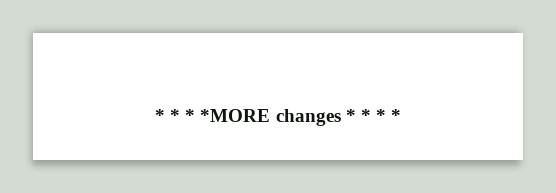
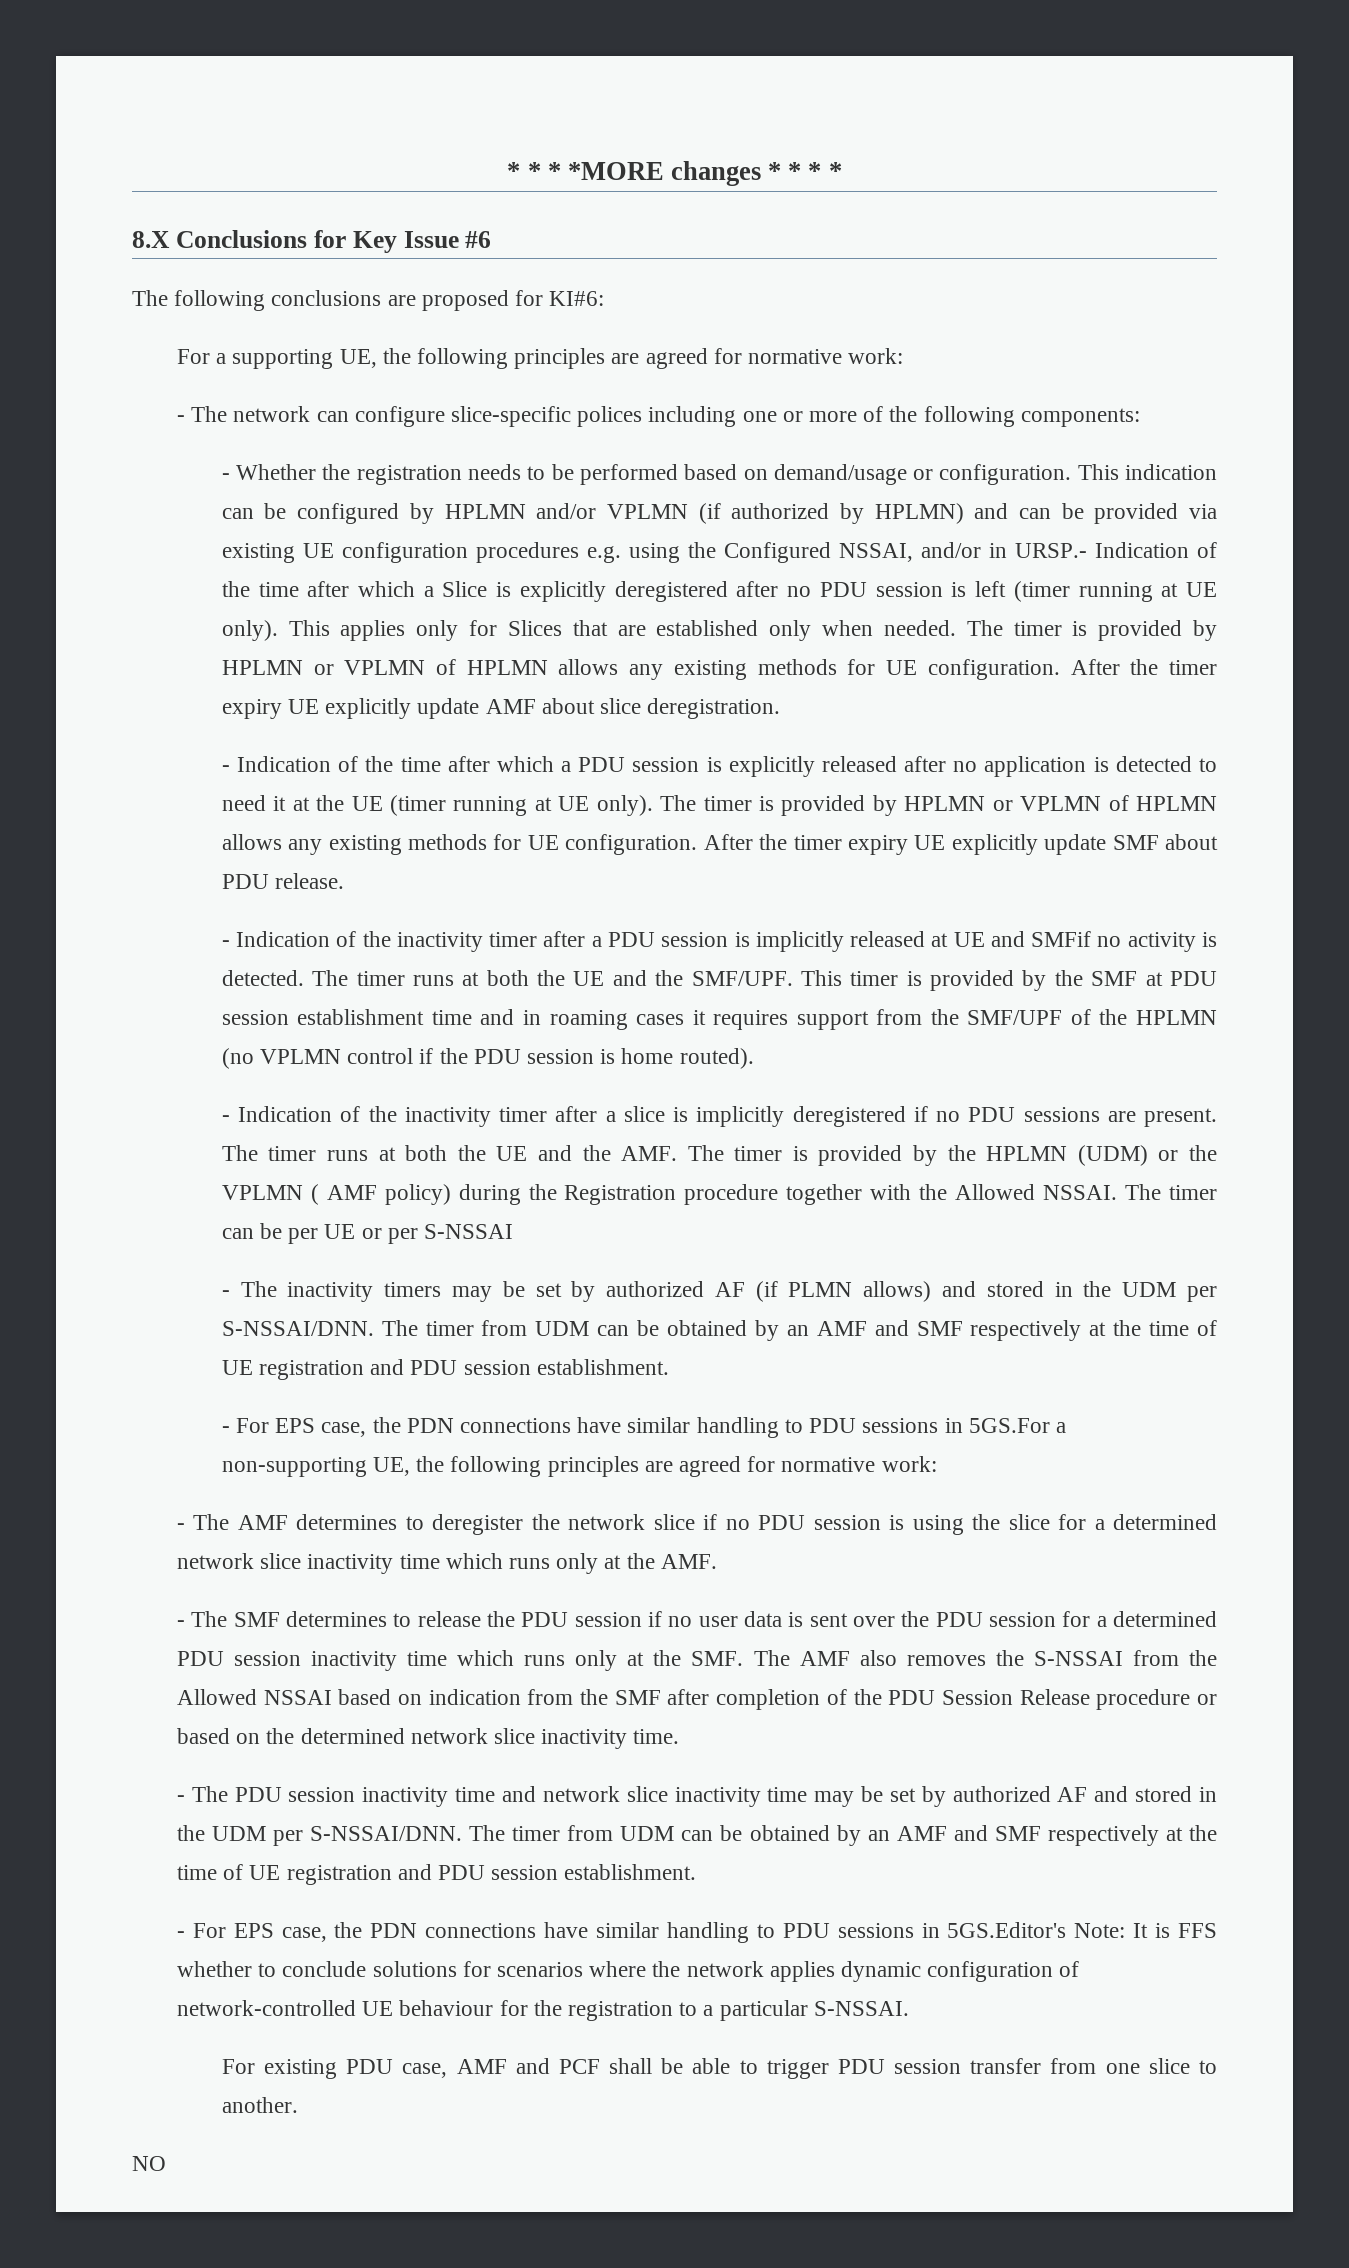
(402, 115) none -> [132,230,492,253] [132,290,605,311] [176,348,904,369] [176,406,1140,427] [221,464,1217,485] [221,503,1217,524] [221,542,1218,563] [221,581,1217,602] [221,620,1217,641] [221,659,1217,680] [221,698,781,719] [221,756,1217,777] [221,795,1217,816] [221,834,1218,855] [221,873,344,889] [221,931,1217,952] [221,970,1217,991] [221,1009,1217,1030] [221,1048,754,1069] [221,1106,1217,1127] [221,1145,1217,1166] [221,1184,1218,1205] [221,1223,514,1244] [221,1281,1218,1302] [221,1320,1217,1341] [221,1359,669,1380] [221,1417,1066,1438] [221,1456,937,1477] [176,1514,1217,1535] [176,1553,717,1574] [176,1611,1217,1627] [176,1650,1218,1671] [176,1689,1218,1710] [176,1728,680,1749] [176,1786,1217,1807] [176,1825,1218,1846] [176,1864,697,1885] [176,1922,1217,1943] [176,1961,1080,1982] [176,2000,909,2021] [221,2058,1217,2079] [221,2097,298,2113] [132,2156,166,2171] // 8.X Conclusions for Key Issue #6 // The following conclusions are proposed for KI#6: // For a supporting UE, the following principles are agreed for normative work: // - The network can configure slice-specific polices including one or more of the following components: // - Whether the registration needs to be performed based on demand/usage or configuration. This indication can be configured by HPLMN and/or VPLMN (if authorized by HPLMN) and can be provided via existing UE configuration procedures e.g. using the Configured NSSAI, and/or in URSP.- Indication of the time after which a Slice is explicitly deregistered after no PDU session is left (timer running at UE only). This applies only for Slices that are established only when needed. The timer is provided by HPLMN or VPLMN of HPLMN allows any existing methods for UE configuration. After the timer expiry UE explicitly update AMF about slice deregistration. // - Indication of the time after which a PDU session is explicitly released after no application is detected to need it at the UE (timer running at UE only). The timer is provided by HPLMN or VPLMN of HPLMN allows any existing methods for UE configuration. After the timer expiry UE explicitly update SMF about PDU release. // - Indication of the inactivity timer after a PDU session is implicitly released at UE and SMFif no activity is detected. The timer runs at both the UE and the SMF/UPF. This timer is provided by the SMF at PDU session establishment time and in roaming cases it requires support from the SMF/UPF of the HPLMN (no VPLMN control if the PDU session is home routed). // - Indication of the inactivity timer after a slice is implicitly deregistered if no PDU sessions are present. The timer runs at both the UE and the AMF. The timer is provided by the HPLMN (UDM) or the VPLMN ( AMF policy) during the Registration procedure together with the Allowed NSSAI. The timer can be per UE or per S-NSSAI // - The inactivity timers may be set by authorized AF (if PLMN allows) and stored in the UDM per S-NSSAI/DNN. The timer from UDM can be obtained by an AMF and SMF respectively at the time of UE registration and PDU session establishment. // - For EPS case, the PDN connections have similar handling to PDU sessions in 5GS.For a non-supporting UE, the following principles are agreed for normative work: // - The AMF determines to deregister the network slice if no PDU session is using the slice for a determined network slice inactivity time which runs only at the AMF. // - The SMF determines to release the PDU session if no user data is sent over the PDU session for a determined PDU session inactivity time which runs only at the SMF. The AMF also removes the S-NSSAI from the Allowed NSSAI based on indication from the SMF after completion of the PDU Session Release procedure or based on the determined network slice inactivity time. // - The PDU session inactivity time and network slice inactivity time may be set by authorized AF and stored in the UDM per S-NSSAI/DNN. The timer from UDM can be obtained by an AMF and SMF respectively at the time of UE registration and PDU session establishment. // - For EPS case, the PDN connections have similar handling to PDU sessions in 5GS.Editor's Note: It is FFS whether to conclude solutions for scenarios where the network applies dynamic configuration of network-controlled UE behaviour for the registration to a particular S-NSSAI. // For existing PDU case, AMF and PCF shall be able to trigger PDU session transfer from one slice to another. // NO

